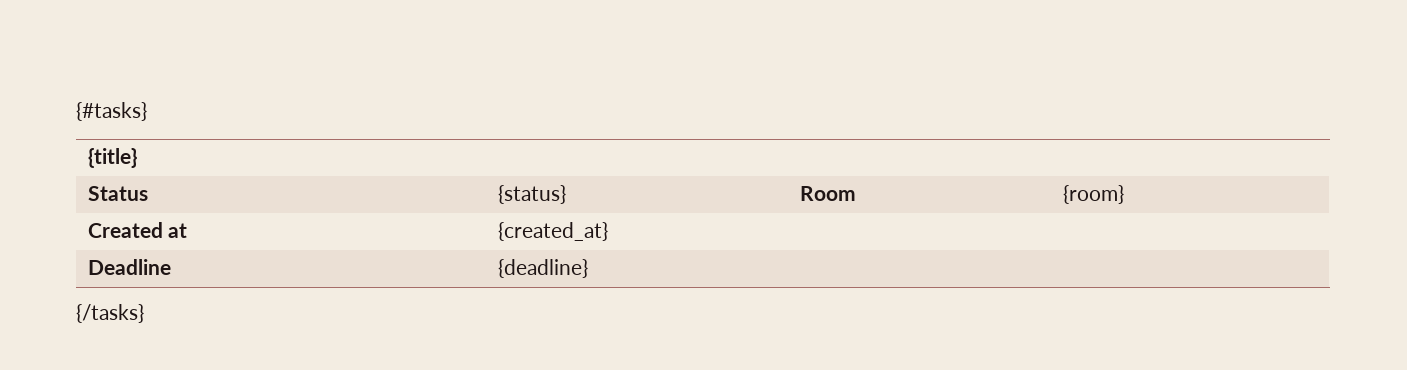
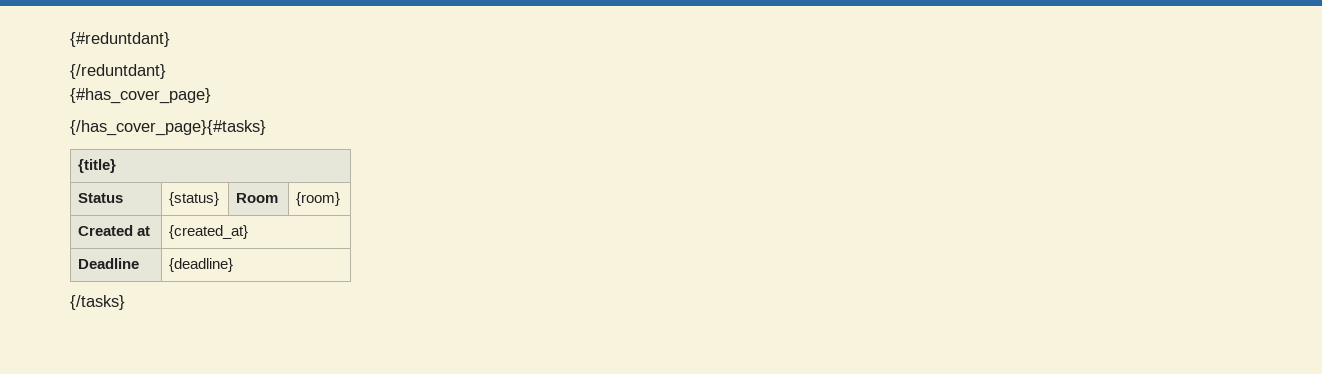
[76,102,147,121] {#tasks} -> [70,32,170,47] [70,64,166,79] [70,88,211,104] [70,120,266,136] {#reduntdant} // {/reduntdant} // {#has_cover_page} // {/has_cover_page}{#tasks}

